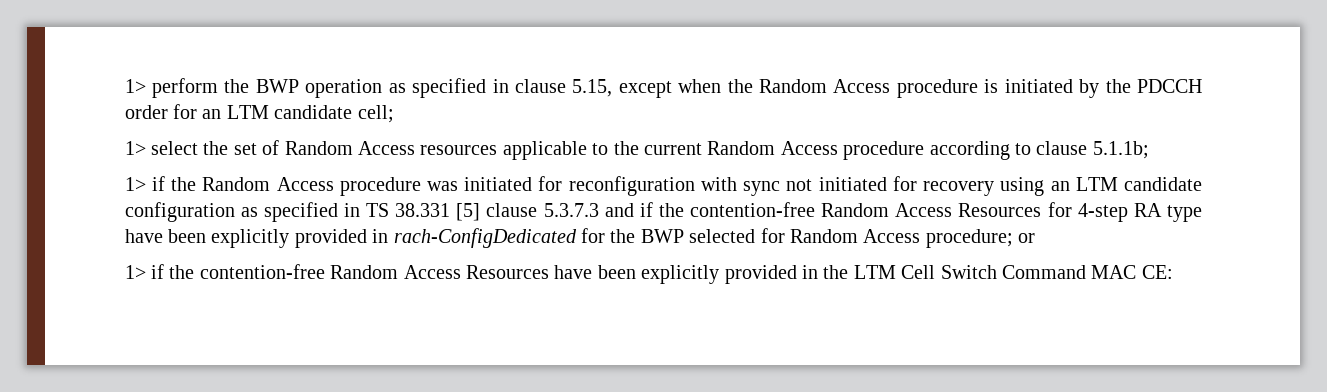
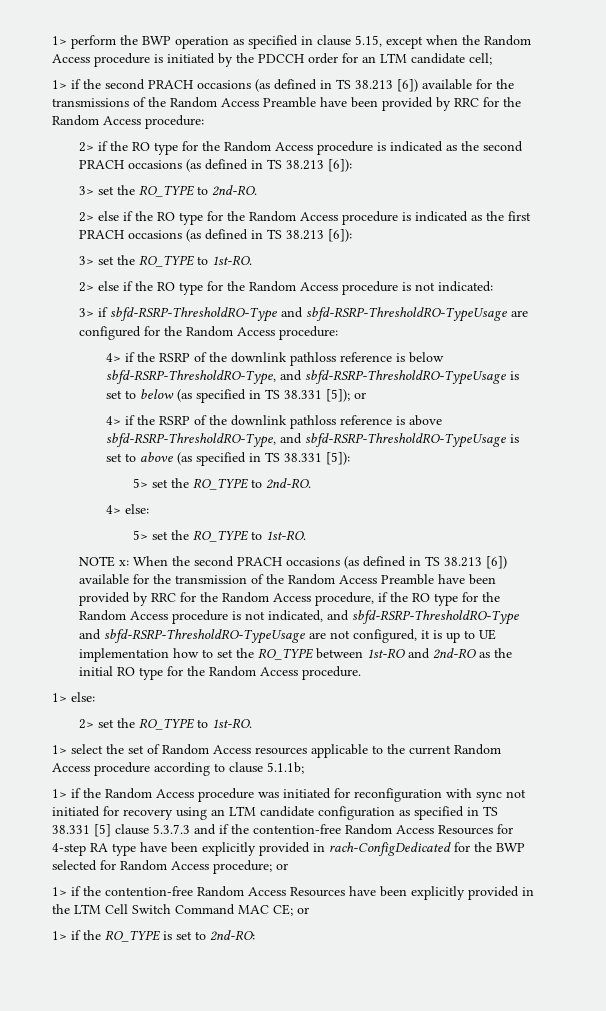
(394, 114) none -> [51,79,514,92] [51,97,521,111] [51,115,204,129] [78,141,523,155] [78,159,352,172] [78,185,257,197] [78,211,531,225] [78,229,352,242] [78,255,252,267] [78,281,493,295] [78,307,528,322] [78,326,338,340] [105,352,444,366] [105,370,519,385] [105,389,366,403] [105,415,442,429] [105,433,519,448] [105,452,350,466] [132,478,311,490] [105,504,149,514] [132,530,306,542] [78,556,507,569] [78,574,496,585] [78,592,500,606] [78,610,519,625] [78,629,496,644] [78,648,512,662] [78,666,361,680] [51,692,95,702] [78,718,252,730] // 1> if the second PRACH occasions (as defined in TS 38.213 [6]) available for the transmissions of the Random Access Preamble have been provided by RRC for the Random Access procedure: // 2> if the RO type for the Random Access procedure is indicated as the second PRACH occasions (as defined in TS 38.213 [6]): // 3> set the RO_TYPE to 2nd-RO. // 2> else if the RO type for the Random Access procedure is indicated as the first PRACH occasions (as defined in TS 38.213 [6]): // 3> set the RO_TYPE to 1st-RO. // 2> else if the RO type for the Random Access procedure is not indicated: // 3> if sbfd-RSRP-ThresholdRO-Type and sbfd-RSRP-ThresholdRO-TypeUsage are configured for the Random Access procedure: // 4> if the RSRP of the downlink pathloss reference is below sbfd-RSRP-ThresholdRO-Type, and sbfd-RSRP-ThresholdRO-TypeUsage is set to below (as specified in TS 38.331 [5]); or // 4> if the RSRP of the downlink pathloss reference is above sbfd-RSRP-ThresholdRO-Type, and sbfd-RSRP-ThresholdRO-TypeUsage is set to above (as specified in TS 38.331 [5]): // 5> set the RO_TYPE to 2nd-RO. // 4> else: // 5> set the RO_TYPE to 1st-RO. // NOTE x: When the second PRACH occasions (as defined in TS 38.213 [6]) available for the transmission of the Random Access Preamble have been provided by RRC for the Random Access procedure, if the RO type for the Random Access procedure is not indicated, and sbfd-RSRP-ThresholdRO-Type and sbfd-RSRP-ThresholdRO-TypeUsage are not configured, it is up to UE implementation how to set the RO_TYPE between 1st-RO and 2nd-RO as the initial RO type for the Random Access procedure. // 1> else: // 2> set the RO_TYPE to 1st-RO.
[1141,265,1173,279] CE: -> [272,904,309,916] [51,930,255,942] CE; or // 1> if the RO_TYPE is set to 2nd-RO:

